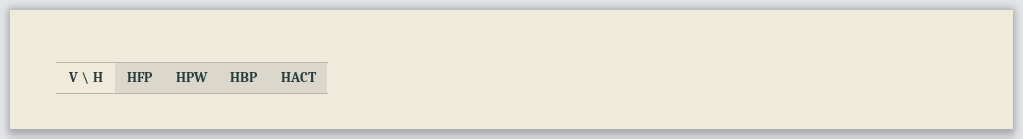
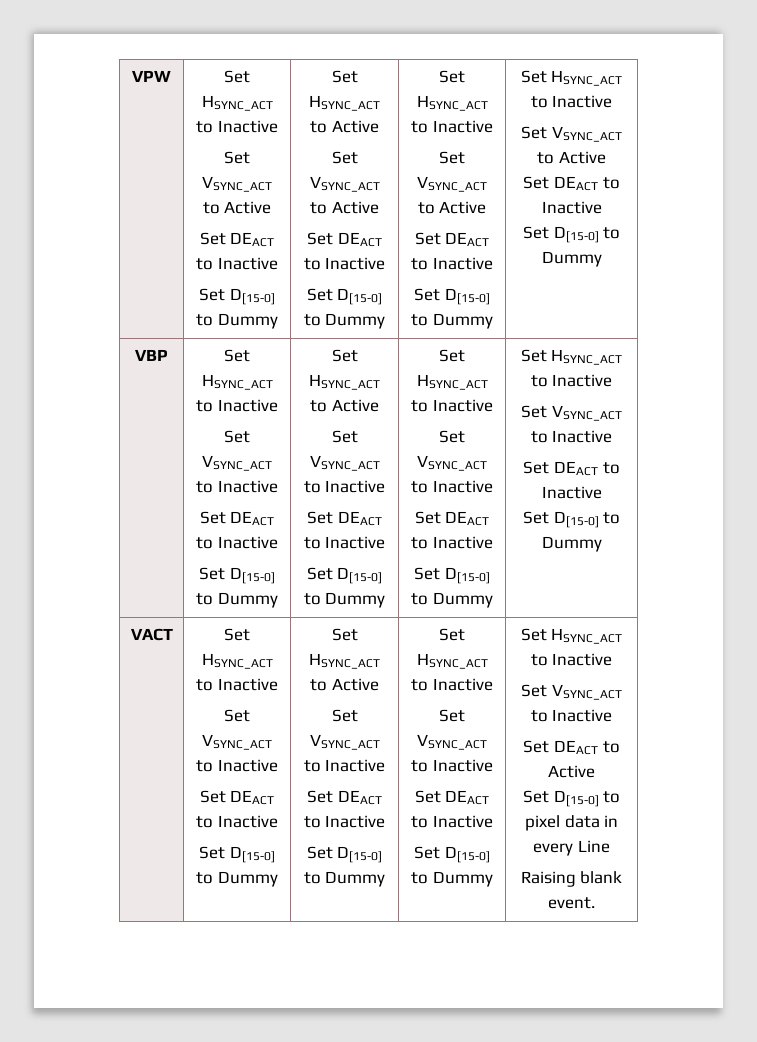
[68,72,103,84] [127,72,153,82] [175,72,208,82] [230,72,258,82] [280,72,317,82] V \ H | HFP | HPW | HBP | HACT -> [132,70,171,82] [224,70,250,83] [201,95,273,111] [196,120,278,133] [224,151,250,164] [202,176,272,192] [202,201,272,214] [199,232,275,247] [196,257,278,270] [199,288,275,305] [196,313,278,329] [331,70,358,83] [309,95,380,111] [310,120,379,133] [331,151,358,164] [309,176,380,192] [310,201,379,214] [307,232,382,247] [303,257,386,270] [306,288,383,305] [303,313,386,329] [439,70,465,83] [416,95,488,111] [411,120,493,133] [439,151,465,164] [417,176,487,192] [417,201,487,214] [414,232,490,247] [411,257,493,270] [414,288,490,305] [411,313,493,329] [520,70,623,86] [530,95,613,108] [521,126,622,142] [537,151,606,164] [523,176,620,191] [541,201,602,214] [522,226,621,243] [541,251,602,267] [135,349,168,361] [224,349,250,362] [201,374,273,390] [196,399,278,412] [224,430,250,443] [202,455,272,471] [196,480,278,493] [199,511,275,526] [196,536,278,549] [199,567,275,584] [196,592,278,608] [331,349,358,362] [309,374,380,390] [310,399,379,412] [331,430,358,443] [309,455,380,471] [303,480,386,493] [307,511,382,526] [303,536,386,549] [306,567,383,584] [303,592,386,608] [439,349,465,362] [416,374,488,390] [411,399,493,412] [439,430,465,443] [417,455,487,471] [411,480,493,493] [414,511,490,526] [411,536,493,549] [414,567,490,584] [411,592,493,608] [520,349,623,365] [530,374,613,387] [521,405,622,421] [530,430,613,443] [523,461,620,476] [541,486,602,499] [522,511,621,528] [541,536,602,552] [130,628,173,641] [224,628,250,641] [201,653,273,669] [196,678,278,691] [224,709,250,722] [202,734,272,750] [196,759,278,772] [199,790,275,805] [196,815,278,828] [199,846,275,863] [196,871,278,887] [331,628,358,641] [309,653,380,669] [310,678,379,691] [331,709,358,722] [309,734,380,750] [303,759,386,772] [307,790,382,805] [303,815,386,828] [306,846,383,863] [303,871,386,887] [439,628,465,641] [416,653,488,669] [411,678,493,691] [439,709,465,722] [417,734,487,750] [411,759,493,772] [414,790,490,805] [411,815,493,828] [414,846,490,863] [411,871,493,887] [520,628,623,644] [530,653,613,666] [521,684,622,700] [530,709,613,722] [523,740,620,755] [548,765,595,778] [522,790,621,807] [524,815,619,831] [533,840,610,856] [520,871,623,887] [548,897,595,909] VPW | Set HSYNC_ACT to Inactive // Set VSYNC_ACT to Active // Set DEACT to Inactive // Set D[15-0] to Dummy | Set HSYNC_ACT to Active // Set VSYNC_ACT to Active // Set DEACT to Inactive // Set D[15-0] to Dummy | Set HSYNC_ACT to Inactive // Set VSYNC_ACT to Active // Set DEACT to Inactive // Set D[15-0] to Dummy | Set HSYNC_ACT to Inactive // Set VSYNC_ACT to Active // Set DEACT to Inactive // Set D[15-0] to Dummy // VBP | Set HSYNC_ACT to Inactive // Set VSYNC_ACT to Inactive // Set DEACT to Inactive // Set D[15-0] to Dummy | Set HSYNC_ACT to Active // Set VSYNC_ACT to Inactive // Set DEACT to Inactive // Set D[15-0] to Dummy | Set HSYNC_ACT to Inactive // Set VSYNC_ACT to Inactive // Set DEACT to Inactive // Set D[15-0] to Dummy | Set HSYNC_ACT to Inactive // Set VSYNC_ACT to Inactive // Set DEACT to Inactive // Set D[15-0] to Dummy // VACT | Set HSYNC_ACT to Inactive // Set VSYNC_ACT to Inactive // Set DEACT to Inactive // Set D[15-0] to Dummy | Set HSYNC_ACT to Active // Set VSYNC_ACT to Inactive // Set DEACT to Inactive // Set D[15-0] to Dummy | Set HSYNC_ACT to Inactive // Set VSYNC_ACT to Inactive // Set DEACT to Inactive // Set D[15-0] to Dummy | Set HSYNC_ACT to Inactive // Set VSYNC_ACT to Inactive // Set DEACT to Active // Set D[15-0] to pixel data in every Line // Raising blank event.

